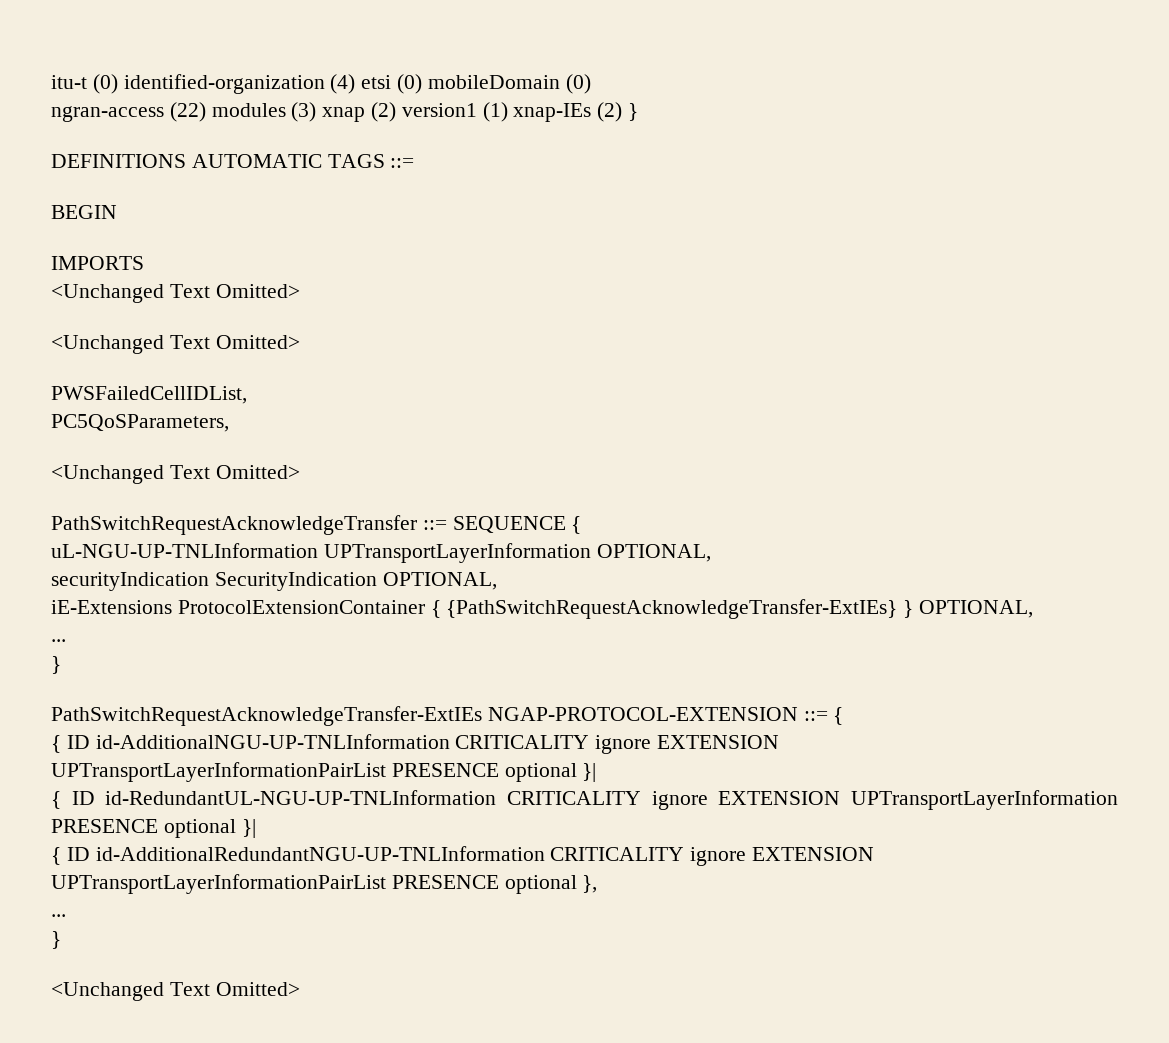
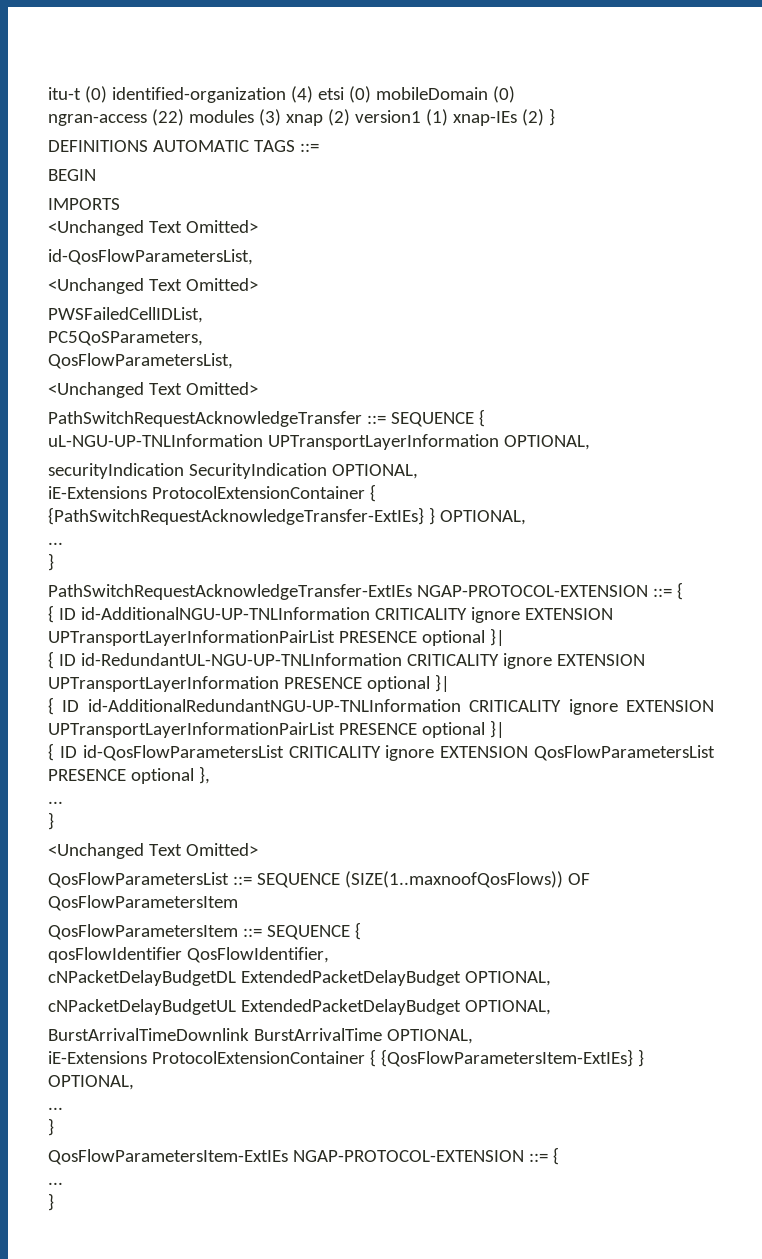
(300, 291) none -> [48,249,253,265] // id-QosFlowParametersList,
(229, 423) none -> [48,353,233,369] // QosFlowParametersList,
(577, 884) none -> [489,720,505,738] [48,743,715,761] [48,768,194,784] }| // { ID id-QosFlowParametersList CRITICALITY ignore EXTENSION QosFlowParametersList PRESENCE optional
(300, 989) none -> [48,871,590,888] [48,895,238,911] [48,922,361,940] [48,947,329,963] [48,970,551,986] [48,999,551,1015] [48,1028,473,1044] [48,1049,644,1067] [48,1075,134,1090] [48,1107,63,1110] [48,1118,54,1136] [48,1147,559,1165] [48,1182,63,1185] [48,1193,54,1211] // QosFlowParametersList ::= SEQUENCE (SIZE(1..maxnoofQosFlows)) OF QosFlowParametersItem // QosFlowParametersItem ::= SEQUENCE { // qosFlowIdentifier QosFlowIdentifier, // cNPacketDelayBudgetDL ExtendedPacketDelayBudget OPTIONAL, // cNPacketDelayBudgetUL ExtendedPacketDelayBudget OPTIONAL, // BurstArrivalTimeDownlink BurstArrivalTime OPTIONAL, // iE-Extensions ProtocolExtensionContainer { {QosFlowParametersItem-ExtIEs} } OPTIONAL, // ... // } // QosFlowParametersItem-ExtIEs NGAP-PROTOCOL-EXTENSION ::= { // ... // }

